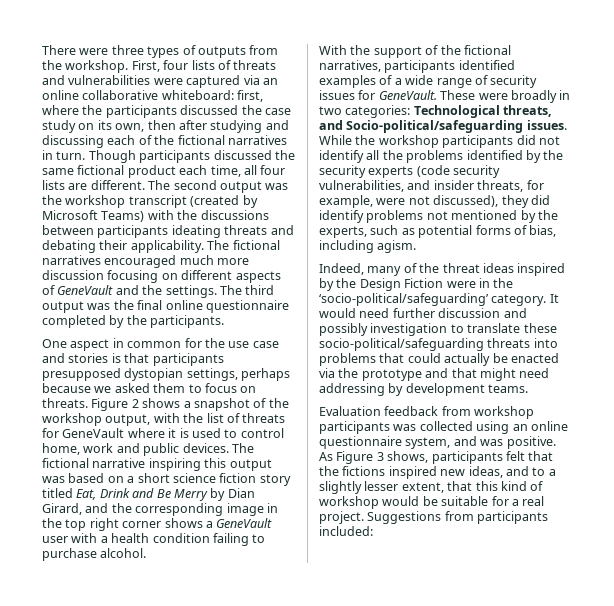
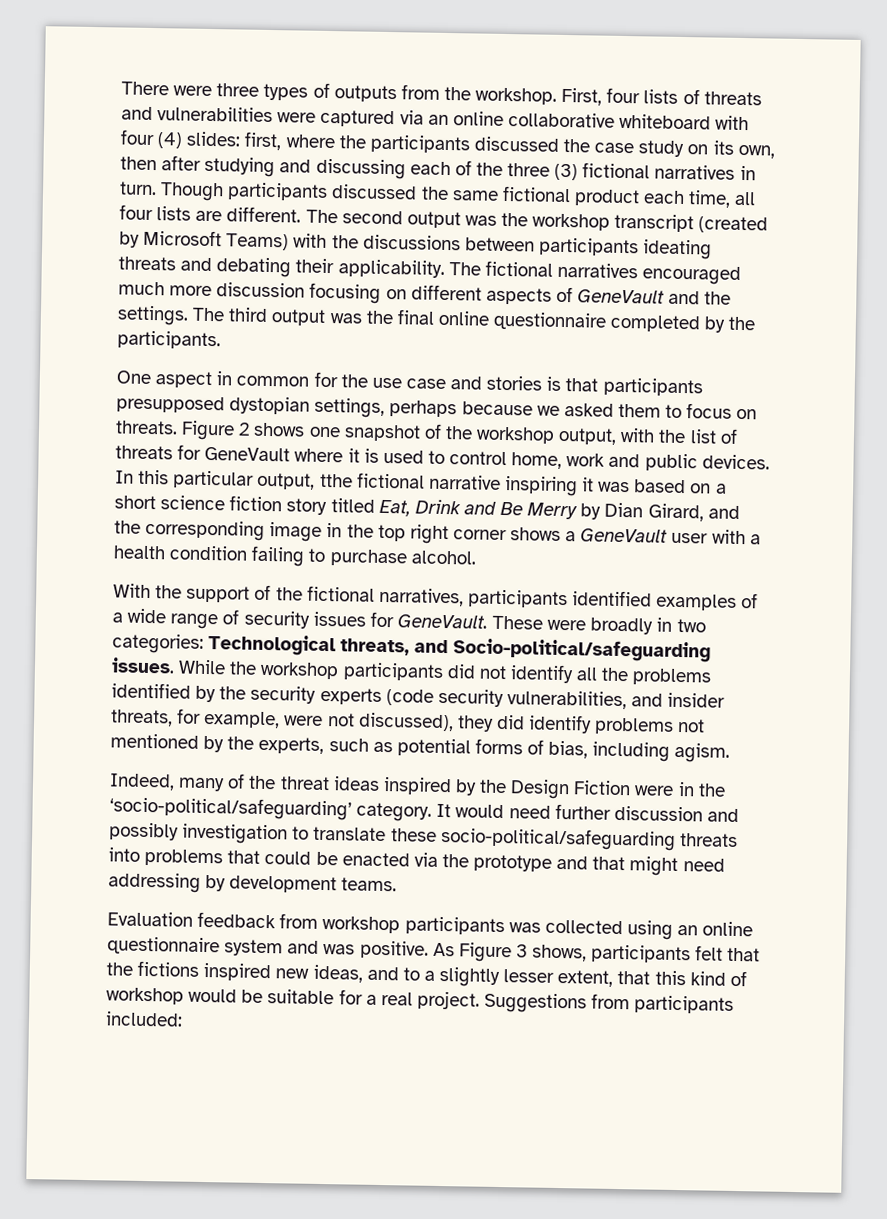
[161,90,234,100] whiteboard: -> [619,113,750,131] [120,129,242,149] whiteboard with four (4) slides:
(175, 140) none -> [507,163,579,181] three (3)
[183,401,191,408] a -> [308,426,341,438] one
[231,443,254,453] The -> [115,469,353,490] In this particular output, tthe
[204,458,272,471] this output -> [582,477,595,492] it
[444,353,491,366] actually -> (312, 858) none
[405,437,451,449] system, -> [224,939,284,957] system

